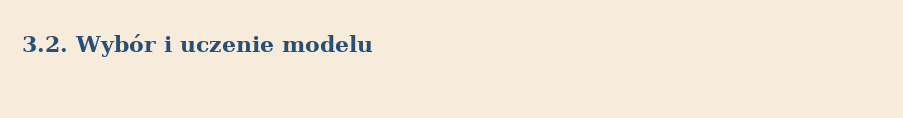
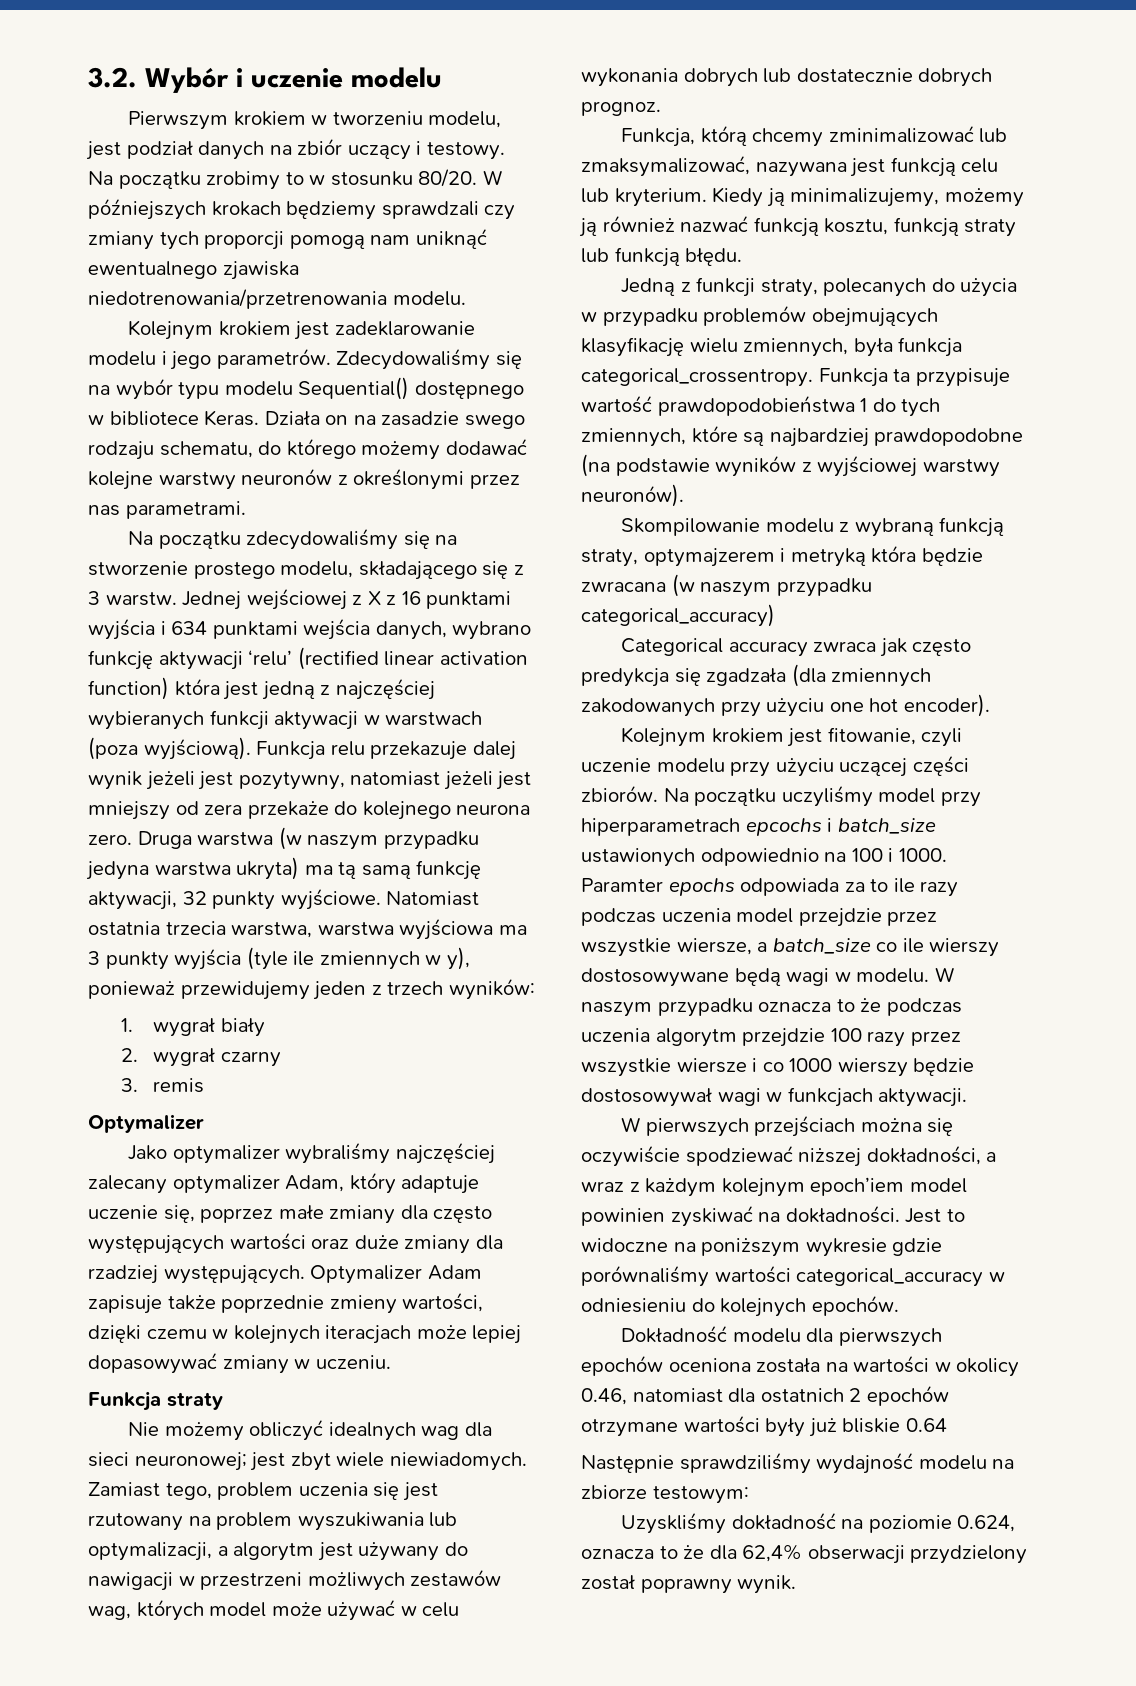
(373, 43) none -> [128,111,502,130] [86,138,505,160] [88,169,502,190] [88,198,516,220] [88,228,487,250] [88,261,299,280] [88,289,466,309] [128,320,475,340] [88,348,522,370] [88,377,524,400] [88,410,525,429] [88,438,527,460] [88,468,520,490] [88,501,246,519] [128,528,458,550] [88,561,524,580] [88,588,512,610] [88,618,532,640] [88,647,528,670] [88,677,435,700] [88,710,483,730] [88,737,516,760] [88,771,532,790] [88,801,531,820] [88,827,479,850] [86,857,482,880] [88,888,480,910] [88,918,527,940] [88,947,470,970] [88,978,535,1000] [120,1018,265,1037] [120,1048,281,1067] [120,1078,205,1093] [88,1114,204,1133] [128,1142,495,1164] [88,1172,480,1194] [88,1205,493,1224] [88,1232,503,1254] [88,1265,482,1284] [88,1292,484,1314] [88,1325,522,1344] [88,1352,391,1374] [88,1391,223,1411] [128,1419,492,1441] [88,1452,527,1471] [88,1482,438,1501] [88,1512,458,1531] [88,1542,468,1561] [88,1569,502,1591] [88,1599,460,1621] [581,68,993,87] [581,101,661,116] [621,125,1008,147] [581,155,999,177] [581,187,1024,207] [579,215,1017,237] [581,247,743,267] [621,277,1018,297] [581,305,938,327] [581,337,963,357] [581,368,1010,387] [581,395,941,417] [581,425,1024,447] [581,454,1000,477] [581,484,684,507] [621,517,1005,537] [581,545,983,567] [581,574,872,597] [581,604,775,627] [621,638,972,657] [581,664,932,687] [581,694,990,717] [621,727,963,747] [581,755,969,777] [581,785,981,807] [581,818,936,836] [581,848,947,867] [581,878,959,897] [581,908,938,927] [581,938,1000,957] [581,967,954,987] [581,998,962,1017] [581,1028,961,1047] [581,1058,975,1077] [581,1087,968,1107] [621,1115,954,1137] [581,1145,997,1167] [581,1177,967,1197] [581,1205,965,1227] [581,1238,943,1257] [581,1265,1005,1287] [581,1295,899,1317] [621,1325,942,1347] [581,1355,1020,1377] [581,1385,949,1406] [581,1415,947,1437] [581,1452,1015,1474] [581,1485,749,1504] [621,1512,1016,1534] [581,1544,1028,1564] [581,1575,797,1594] // Pierwszym krokiem w tworzeniu modelu, jest podział danych na zbiór uczący i testowy. Na początku zrobimy to w stosunku 80/20. W późniejszych krokach będziemy sprawdzali czy zmiany tych proporcji pomogą nam uniknąć ewentualnego zjawiska niedotrenowania/przetrenowania modelu. // Kolejnym krokiem jest zadeklarowanie modelu i jego parametrów. Zdecydowaliśmy się na wybór typu modelu Sequential() dostępnego w bibliotece Keras. Działa on na zasadzie swego rodzaju schematu, do którego możemy dodawać kolejne warstwy neuronów z określonymi przez nas parametrami. // Na początku zdecydowaliśmy się na stworzenie prostego modelu, składającego się z 3 warstw. Jednej wejściowej z X z 16 punktami wyjścia i 634 punktami wejścia danych, wybrano funkcję aktywacji ‘relu’ (rectified linear activation function) która jest jedną z najczęściej wybieranych funkcji aktywacji w warstwach (poza wyjściową). Funkcja relu przekazuje dalej wynik jeżeli jest pozytywny, natomiast jeżeli jest mniejszy od zera przekaże do kolejnego neurona zero. Druga warstwa (w naszym przypadku jedyna warstwa ukryta) ma tą samą funkcję aktywacji, 32 punkty wyjściowe. Natomiast ostatnia trzecia warstwa, warstwa wyjściowa ma 3 punkty wyjścia (tyle ile zmiennych w y), ponieważ przewidujemy jeden z trzech wyników: // 1. wygrał biały // 2. wygrał czarny // 3. remis // Optymalizer // Jako optymalizer wybraliśmy najczęściej zalecany optymalizer Adam, który adaptuje uczenie się, poprzez małe zmiany dla często występujących wartości oraz duże zmiany dla rzadziej występujących. Optymalizer Adam zapisuje także poprzednie zmieny wartości, dzięki czemu w kolejnych iteracjach może lepiej dopasowywać zmiany w uczeniu. // Funkcja straty // Nie możemy obliczyć idealnych wag dla sieci neuronowej; jest zbyt wiele niewiadomych. Zamiast tego, problem uczenia się jest rzutowany na problem wyszukiwania lub optymalizacji, a algorytm jest używany do nawigacji w przestrzeni możliwych zestawów wag, których model może używać w celu wykonania dobrych lub dostatecznie dobrych prognoz. // Funkcja, którą chcemy zminimalizować lub zmaksymalizować, nazywana jest funkcją celu lub kryterium. Kiedy ją minimalizujemy, możemy ją również nazwać funkcją kosztu, funkcją straty lub funkcją błędu. // Jedną z funkcji straty, polecanych do użycia w przypadku problemów obejmujących klasyfikację wielu zmiennych, była funkcja categorical_crossentropy. Funkcja ta przypisuje wartość prawdopodobieństwa 1 do tych zmiennych, które są najbardziej prawdopodobne (na podstawie wyników z wyjściowej warstwy neuronów). // Skompilowanie modelu z wybraną funkcją straty, optymajzerem i metryką która będzie zwracana (w naszym przypadku categorical_accuracy) // Categorical accuracy zwraca jak często predykcja się zgadzała (dla zmiennych zakodowanych przy użyciu one hot encoder). // Kolejnym krokiem jest fitowanie, czyli uczenie modelu przy użyciu uczącej części zbiorów. Na początku uczyliśmy model przy hiperparametrach epcochs i batch_size ustawionych odpowiednio na 100 i 1000. Paramter epochs odpowiada za to ile razy podczas uczenia model przejdzie przez wszystkie wiersze, a batch_size co ile wierszy dostosowywane będą wagi w modelu. W naszym przypadku oznacza to że podczas uczenia algorytm przejdzie 100 razy przez wszystkie wiersze i co 1000 wierszy będzie dostosowywał wagi w funkcjach aktywacji. // W pierwszych przejściach można się oczywiście spodziewać niższej dokładności, a wraz z każdym kolejnym epoch’iem model powinien zyskiwać na dokładności. Jest to widoczne na poniższym wykresie gdzie porównaliśmy wartości categorical_accuracy w odniesieniu do kolejnych epochów. // Dokładność modelu dla pierwszych epochów oceniona została na wartości w okolicy 0.46, natomiast dla ostatnich 2 epochów otrzymane wartości były już bliskie 0.64 // Następnie sprawdziliśmy wydajność modelu na zbiorze testowym: // Uzyskliśmy dokładność na poziomie 0.624, oznacza to że dla 62,4% obserwacji przydzielony został poprawny wynik.

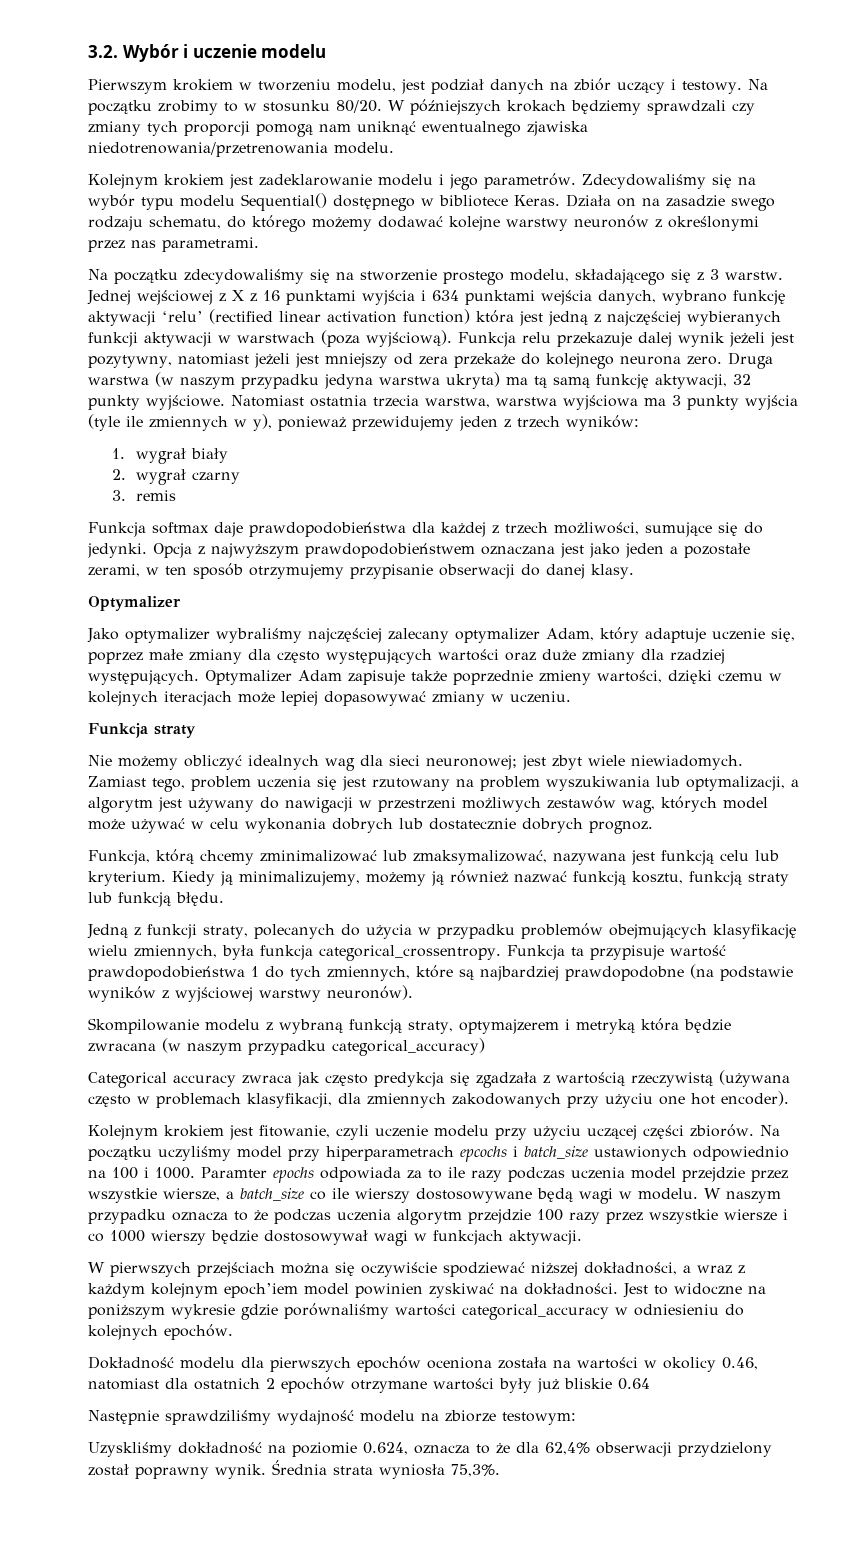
(205, 1085) none -> [88,522,763,537] [87,543,750,558] [88,563,634,579] // Funkcja softmax daje prawdopodobieństwa dla każdej z trzech możliwości, sumujące się do jedynki. Opcja z najwyższym prawdopodobieństwem oznaczana jest jako jeden a pozostałe zerami, w ten sposób otrzymujemy przypisanie obserwacji do danej klasy.
[791,664,826,687] (dla -> [543,1070,790,1087] [88,1093,361,1108] z wartością rzeczywistą (używana często w problemach klasyfikacji, dla
(797, 1584) none -> [272,1460,500,1479] Średnia strata wyniosła 75,3%.

